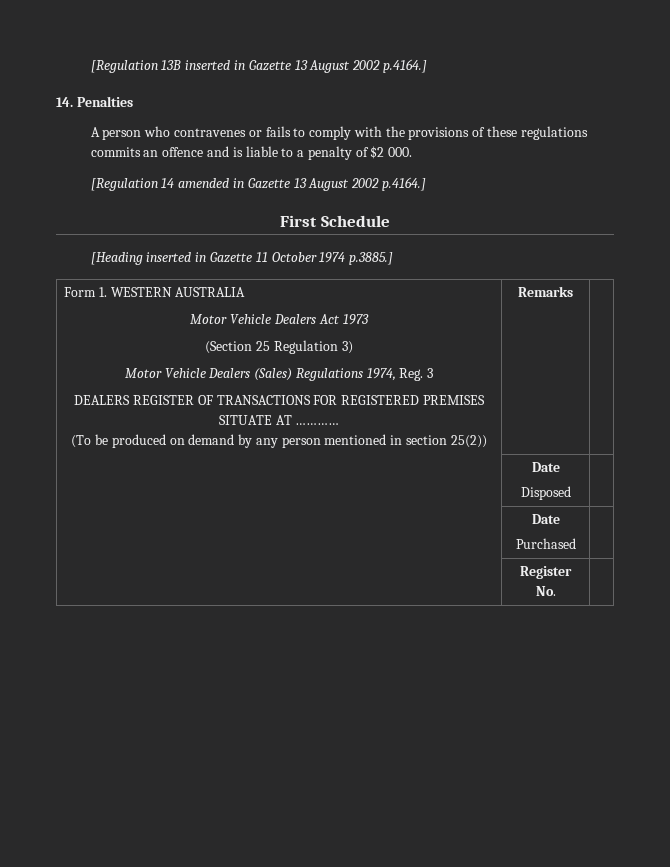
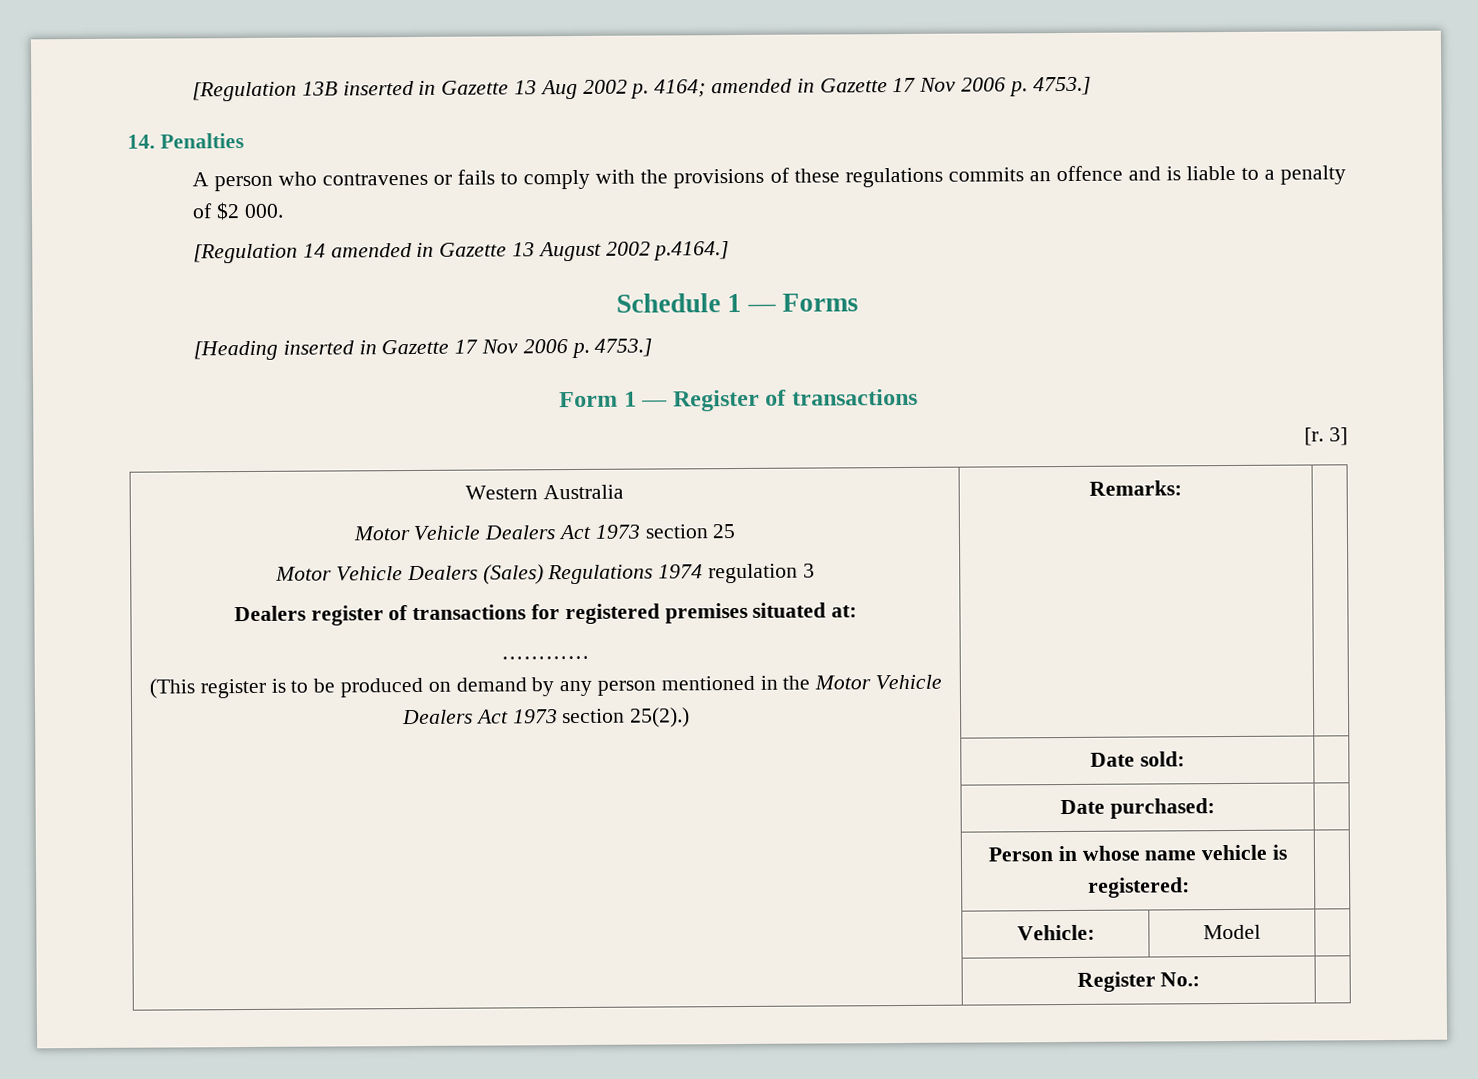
[309,59,427,73] August 2002 p.4164.] -> [539,76,1091,100] Aug 2002 p. 4164; amended in Gazette 17 Nov 2006 p. 4753.]
[280,215,318,227] First -> (730, 251) none
(390, 221) none -> [726,293,860,313] 1 — Forms
[255,252,394,265] [64,287,246,297] [190,314,369,325] [205,341,253,354] 11 October 1974 p.3885.] // Form 1. WESTERN AUSTRALIA // Motor Vehicle Dealers Act 1973 // (Section -> [454,338,653,359] [559,388,918,412] [1304,427,1348,446] [465,484,624,500] [352,524,708,541] 17 Nov 2006 p. 4753.] // Form 1 — Register of transactions // [r. 3] // Western Australia // Motor Vehicle Dealers Act 1973 section
[273,340,353,354] Regulation 3) -> (736, 531) none
[366,368,424,381] 1974, Reg. -> [658,563,799,584] 1974 regulation
[74,395,485,405] [218,415,340,425] [71,435,92,448] DEALERS REGISTER OF TRANSACTIONS FOR REGISTERED PREMISES SITUATE AT ………… // (To -> [233,602,858,626] [501,655,590,660] [148,678,309,699] Dealers register of transactions for registered premises situated at: // ………… // (This register is to
[406,435,487,448] [518,286,573,297] [531,462,560,472] [520,486,571,500] [531,514,560,524] [515,538,576,549] [520,566,572,579] [535,586,556,596] section 25(2)) | Remarks | // | Date // Disposed | // | Date // Purchased | // | Register No. -> [782,674,943,690] [401,707,691,728] [1089,480,1182,496] [1090,751,1185,767] [1060,798,1215,819] [987,844,1288,862] [1087,877,1190,898] [1016,924,1095,941] [1203,924,1261,940] [1076,971,1201,992] the Motor Vehicle Dealers Act 1973 section 25(2).) | Remarks: | // | Date sold: | // | Date purchased: | // | Person in whose name vehicle is registered: | // | Vehicle: | Model | // | Register No.:

